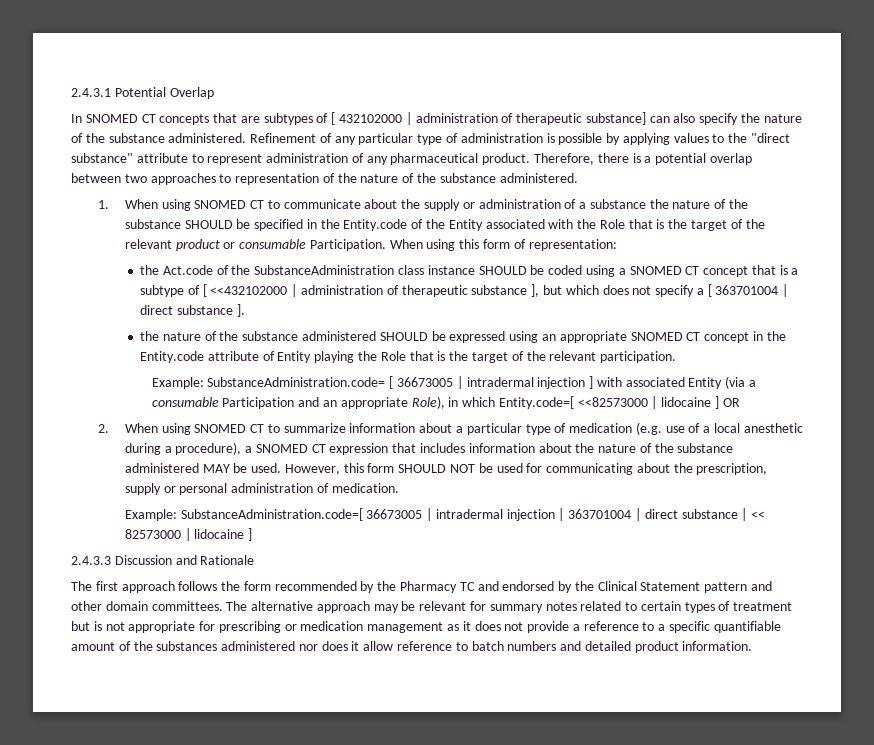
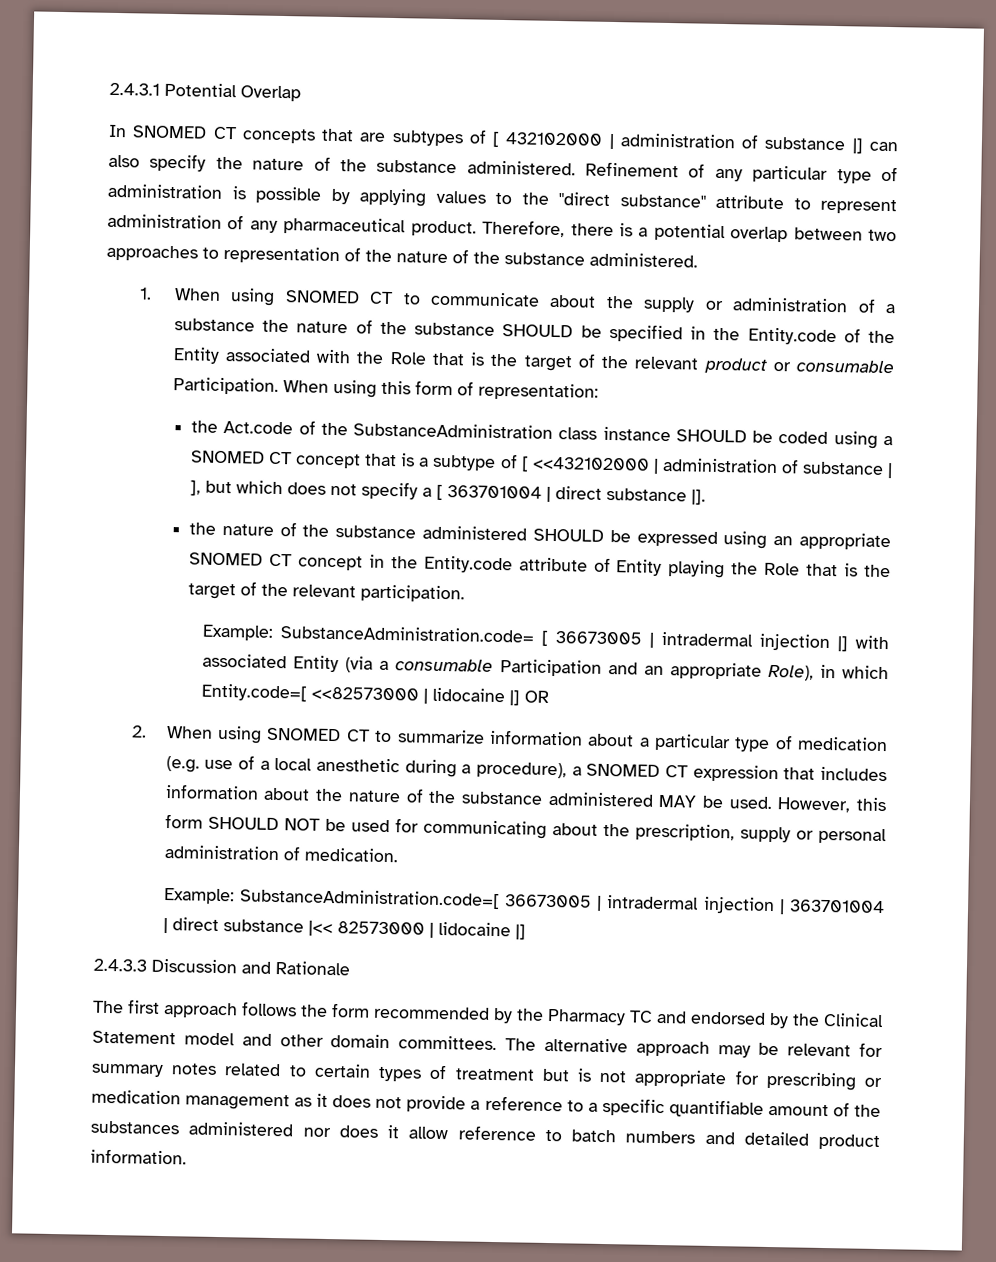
[516,112,646,125] therapeutic substance] -> [764,136,863,154] substance |]
[401,285,528,297] therapeutic substance -> [801,461,893,479] substance |
[236,304,245,317] ]. -> [691,489,707,505] |].
[589,376,594,389] ] -> [837,636,849,652] |]
[714,396,719,409] ] -> [509,690,521,706] |]
[741,508,766,521] | << -> [307,920,333,937] |<<
[248,528,253,541] ] -> [514,924,526,940] |]
[704,582,748,593] pattern -> [183,1032,235,1046] model

